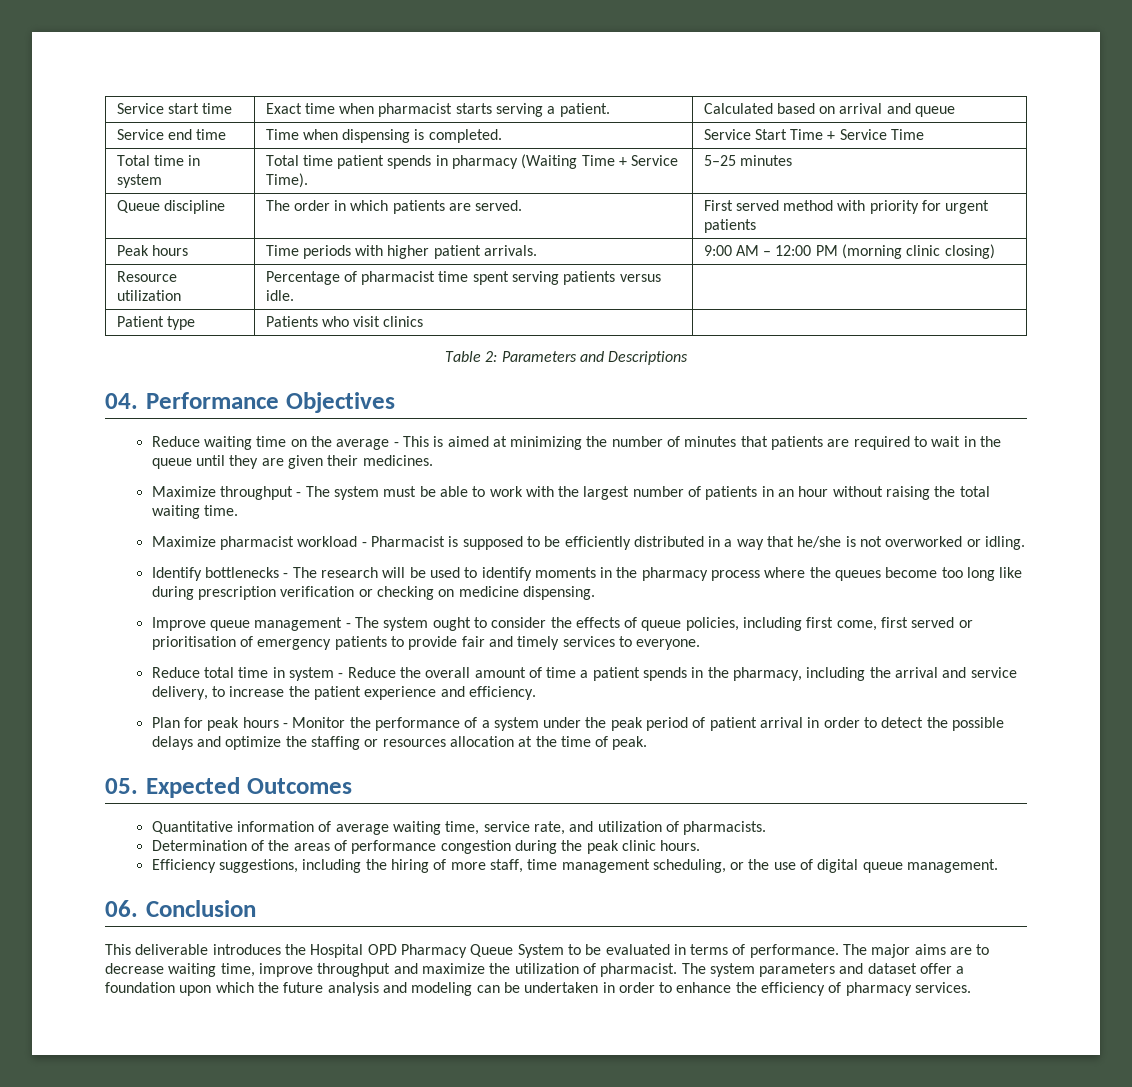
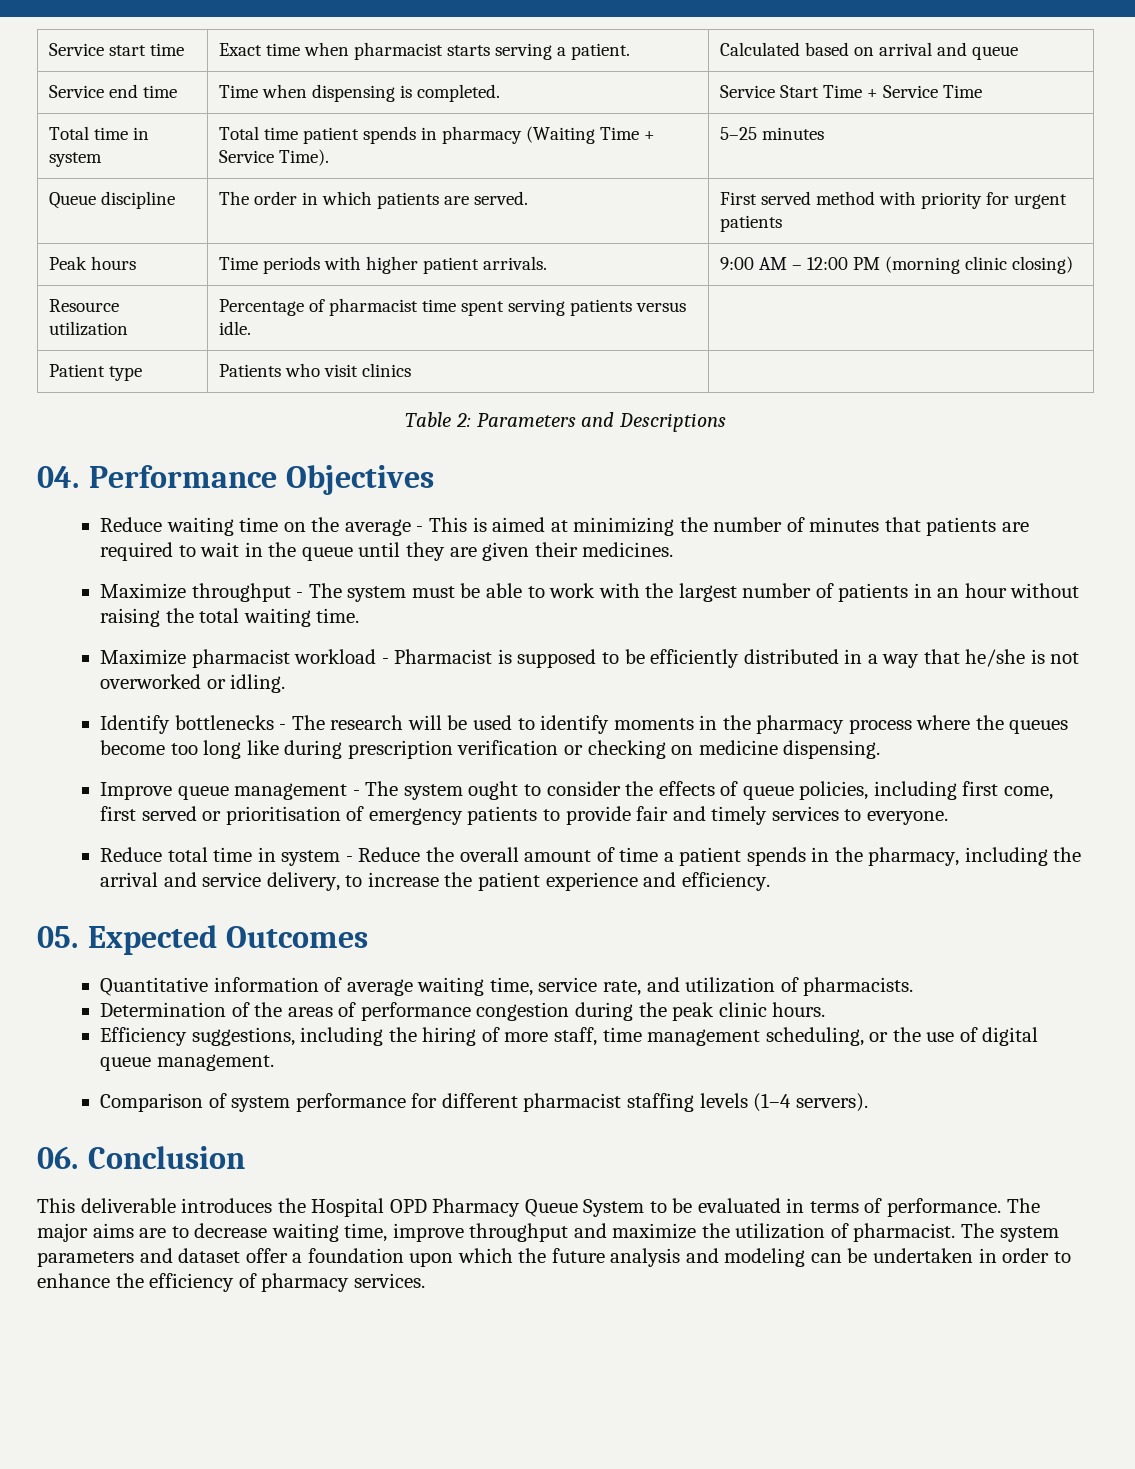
[151,717,1005,731] [151,736,648,750] // Plan for peak hours - Monitor the performance of a system under the peak period of patient arrival in order to detect the possible delays and optimize the staffing or resources allocation at the time of peak. -> (770, 881) none
(999, 866) none -> [100,1093,868,1112] // Comparison of system performance for different pharmacist staffing levels (1–4 servers).

